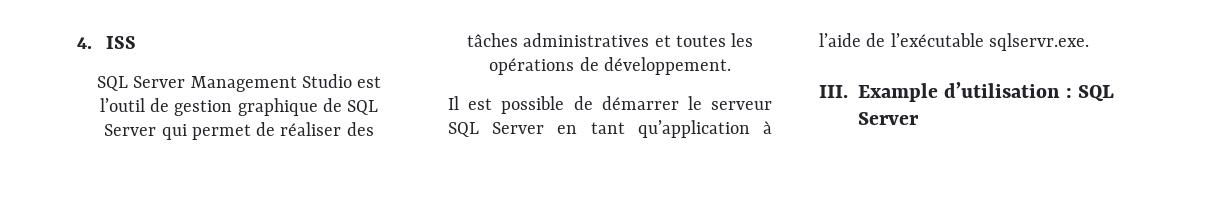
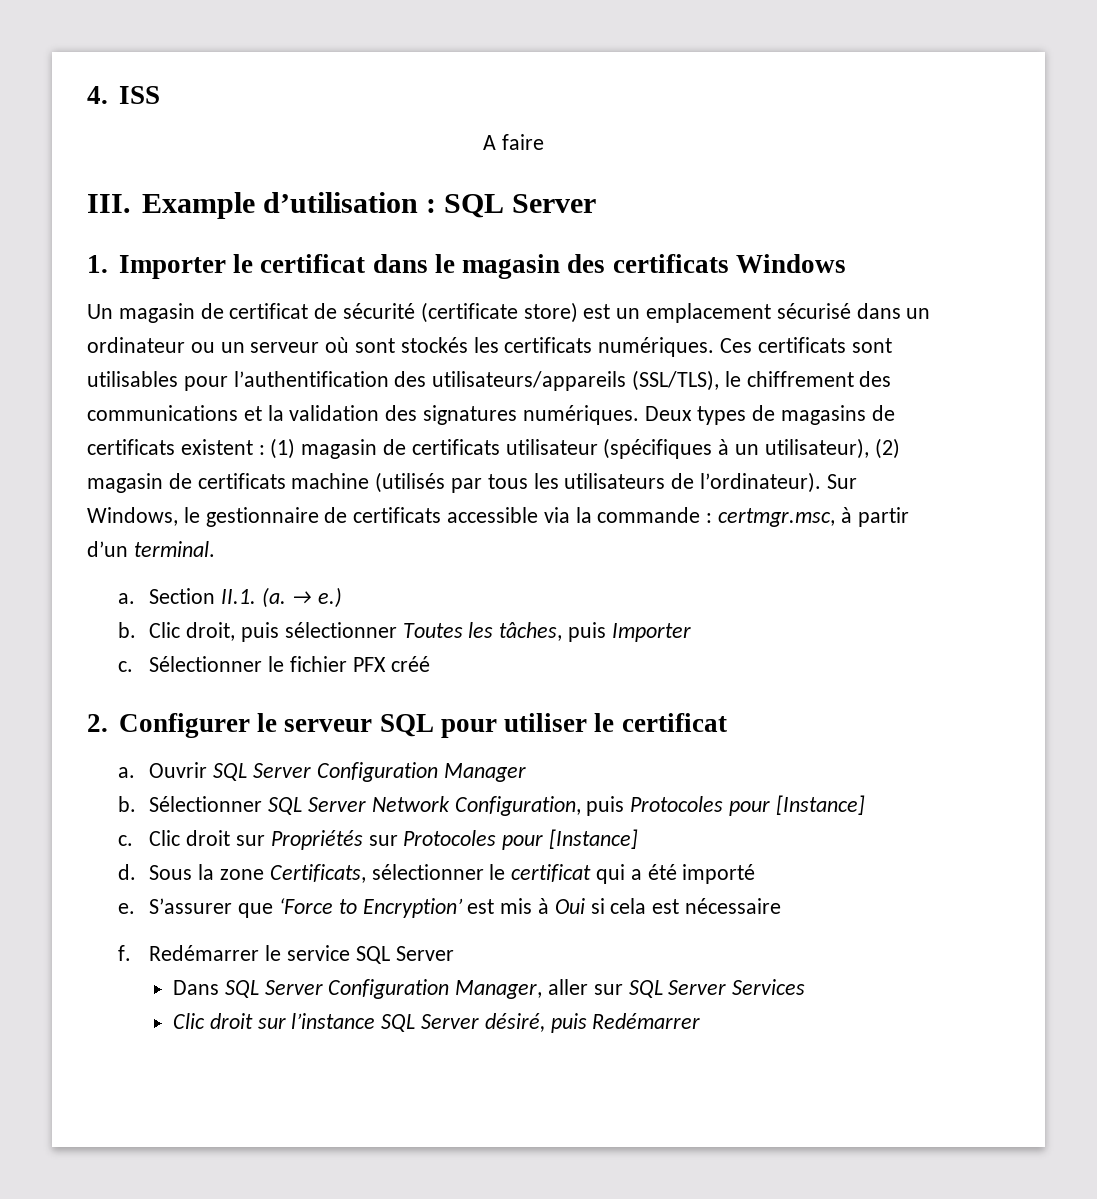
[96,74,382,92] [99,98,379,116] [104,122,374,140] [466,33,754,47] [489,57,731,75] [448,96,772,114] [448,120,772,138] [819,33,1089,51] SQL Server Management Studio est l’outil de gestion graphique de SQL Server qui permet de réaliser des tâches administratives et toutes les opérations de développement. // Il est possible de démarrer le serveur SQL Server en tant qu’application à l’aide de l’exécutable sqlservr.exe. -> [483,134,544,150] A faire
(919, 118) none -> [87,254,847,279] [87,302,931,323] [87,337,892,357] [87,370,892,391] [87,405,895,425] [87,438,900,459] [87,472,857,493] [87,507,909,527] [87,541,215,557] [118,587,342,608] [118,622,691,642] [118,656,430,672] [87,713,727,738] [118,762,526,782] [118,795,865,816] [118,829,638,850] [118,864,756,884] [118,898,781,918] [118,945,454,964] [172,979,806,999] [172,1013,701,1033] // 1. Importer le certificat dans le magasin des certificats Windows // Un magasin de certificat de sécurité (certificate store) est un emplacement sécurisé dans un ordinateur ou un serveur où sont stockés les certificats numériques. Ces certificats sont utilisables pour l’authentification des utilisateurs/appareils (SSL/TLS), le chiffrement des communications et la validation des signatures numériques. Deux types de magasins de certificats existent : (1) magasin de certificats utilisateur (spécifiques à un utilisateur), (2) magasin de certificats machine (utilisés par tous les utilisateurs de l’ordinateur). Sur Windows, le gestionnaire de certificats accessible via la commande : certmgr.msc, à partir d’un terminal. // a. Section II.1. (a. → e.) // b. Clic droit, puis sélectionner Toutes les tâches, puis Importer // c. Sélectionner le fichier PFX créé // 2. Configurer le serveur SQL pour utiliser le certificat // a. Ouvrir SQL Server Configuration Manager // b. Sélectionner SQL Server Network Configuration, puis Protocoles pour [Instance] // c. Clic droit sur Propriétés sur Protocoles pour [Instance] // d. Sous la zone Certificats, sélectionner le certificat qui a été importé // e. S’assurer que ‘Force to Encryption’ est mis à Oui si cela est nécessaire // f. Redémarrer le service SQL Server // Dans SQL Server Configuration Manager, aller sur SQL Server Services // Clic droit sur l’instance SQL Server désiré, puis Redémarrer

